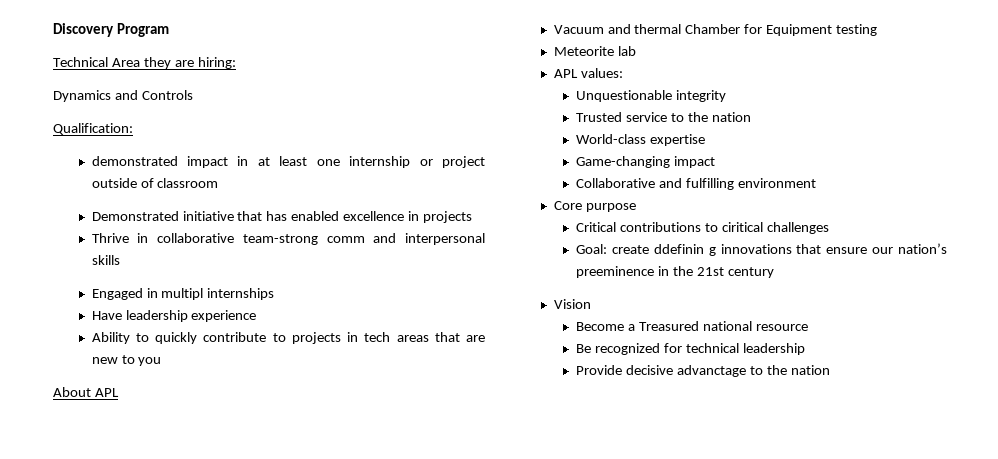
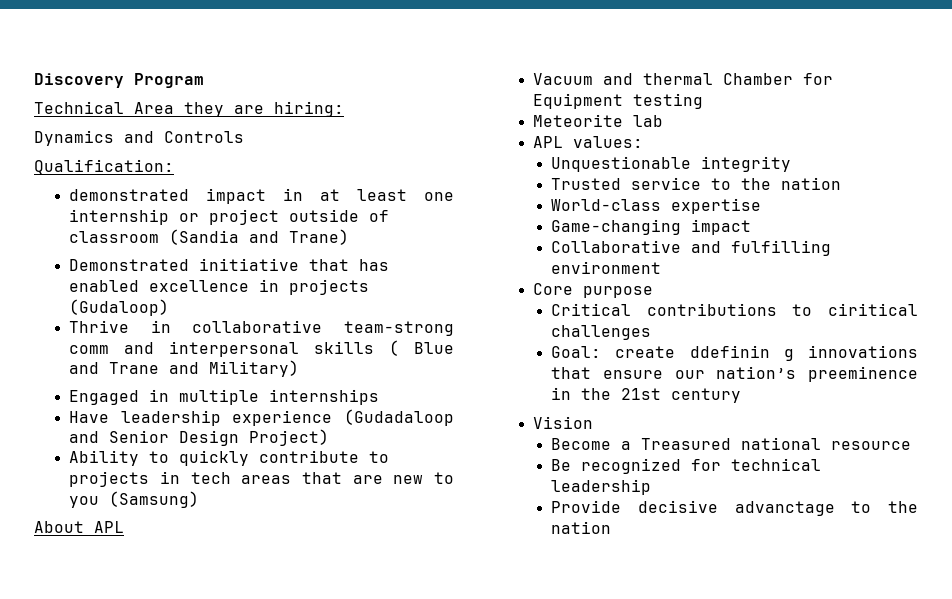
(219, 183) none -> [169,229,350,245] (Sandia and Trane)
(473, 217) none -> [69,299,170,316] (Gudaloop)
(120, 260) none -> [389,340,455,356] [69,360,300,377] ( Blue and Trane and Military)
[161,288,204,300] multipl -> [179,389,260,405] multiple
(257, 316) none -> [344,409,455,426] [69,429,330,446] (Gudadaloop and Senior Design Project)
(162, 361) none -> [109,491,200,508] (Samsung)

